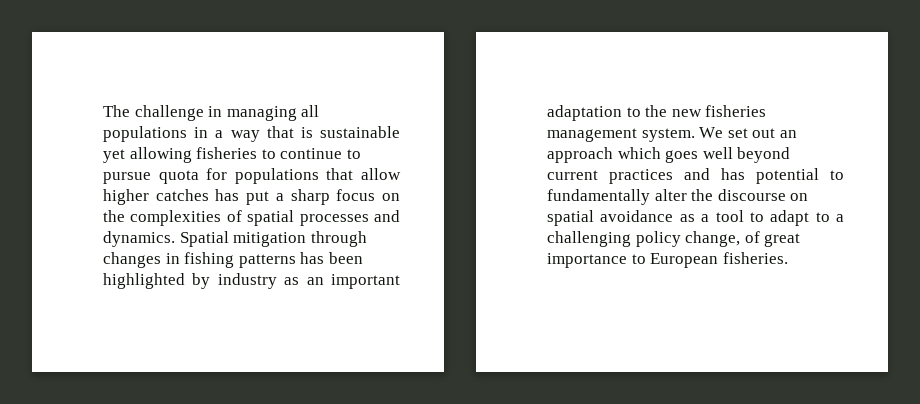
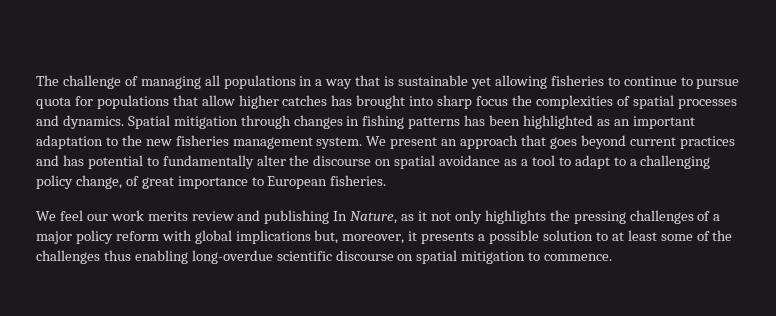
[208,106,223,117] in -> [124,76,138,86] of
[246,191,284,205] put a -> [356,95,434,109] brought into
[382,193,401,201] on -> (509, 101) none
[192,273,277,289] by industry -> (594, 122) none
[727,128,797,138] [547,147,733,163] set out an approach which goes well -> [390,135,577,149] present an approach that goes
(788, 258) none -> [36,210,721,224] [36,230,733,244] [36,250,613,264] // We feel our work merits review and publishing In Nature, as it not only highlights the pressing challenges of a major policy reform with global implications but, moreover, it presents a possible solution to at least some of the challenges thus enabling long-overdue scientific discourse on spatial mitigation to commence.

